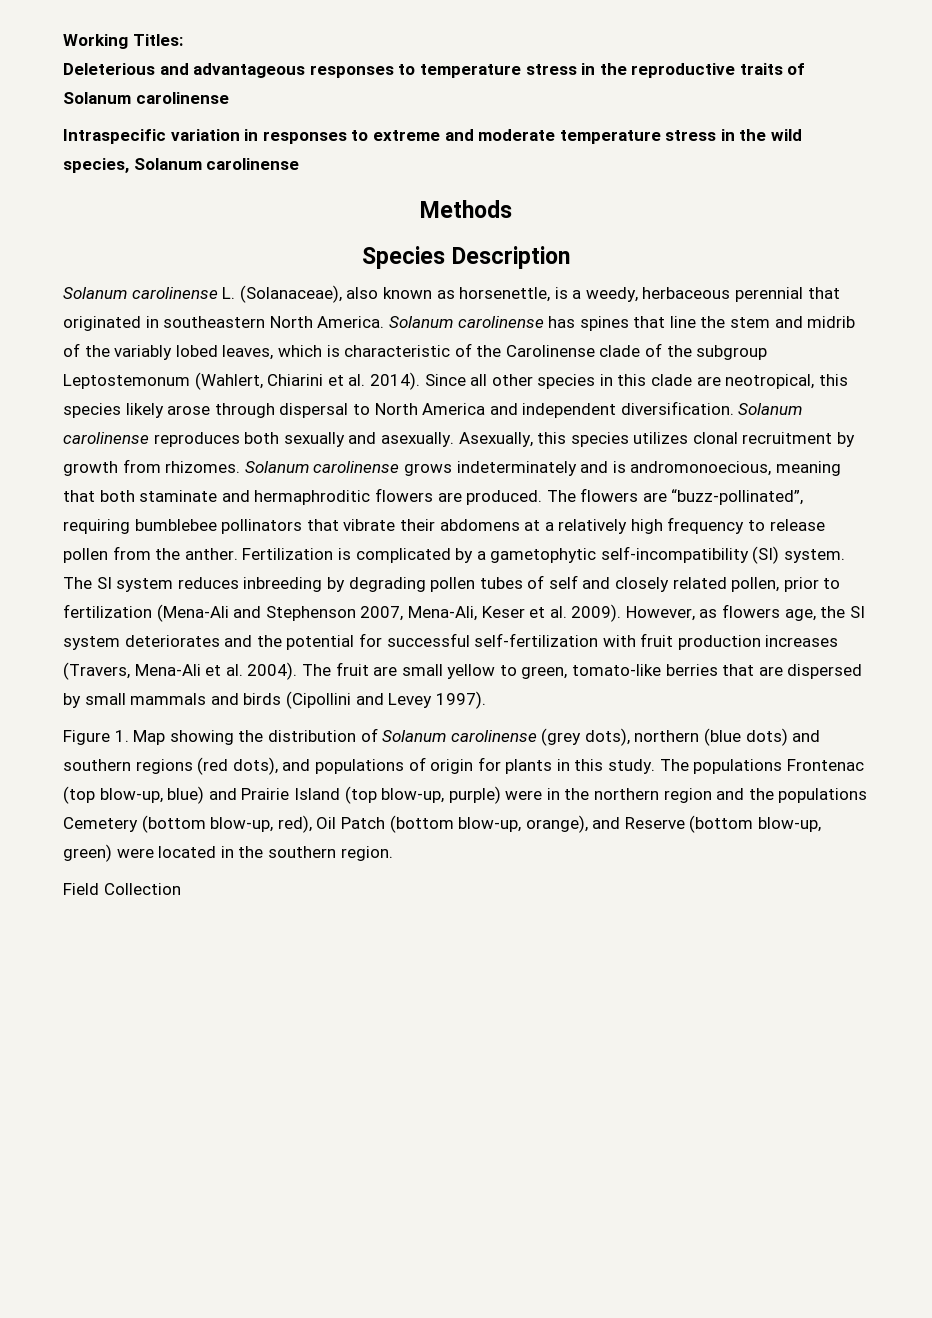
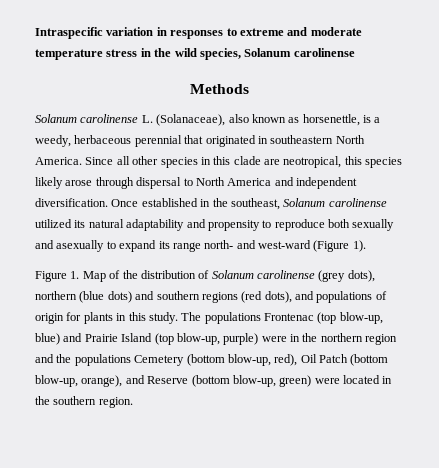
[63,34,183,49] [63,63,806,78] [63,92,229,104] Working Titles: // Deleterious and advantageous responses to temperature stress in the reproductive traits of Solanum carolinense // -> (35, 33) none
[362,246,570,269] // Species Description -> (249, 89) none
[388,316,856,331] [63,343,768,360] [63,372,420,390] Solanum carolinense has spines that line the stem and midrib of the variably lobed leaves, which is characteristic of the Carolinense clade of the subgroup Leptostemonum (Wahlert, Chiarini et al. 2014). -> (82, 161) none
[738,403,803,415] [63,432,856,447] [63,459,841,476] [63,488,804,505] [63,517,825,534] [63,546,846,564] [63,575,841,592] [63,604,865,622] [63,633,839,650] [63,662,863,680] [63,691,486,709] Solanum carolinense reproduces both sexually and asexually. Asexually, this species utilizes clonal recruitment by growth from rhizomes. Solanum carolinense grows indeterminately and is andromonoecious, meaning that both staminate and hermaphroditic flowers are produced. The flowers are “buzz-pollinated”, requiring bumblebee pollinators that vibrate their abdomens at a relatively high frequency to release pollen from the anther. Fertilization is complicated by a gametophytic self-incompatibility (SI) system. The SI system reduces inbreeding by degrading pollen tubes of self and closely related pollen, prior to fertilization (Mena-Ali and Stephenson 2007, Mena-Ali, Keser et al. 2009). However, as flowers age, the SI system deteriorates and the potential for successful self-fertilization with fruit production increases (Travers, Mena-Ali et al. 2004). The fruit are small yellow to green, tomato-like berries that are dispersed by small mammals and birds (Cipollini and Levey 1997). -> [111,198,387,210] [35,219,395,231] [35,240,366,252] Once established in the southeast, Solanum carolinense utilized its natural adaptability and propensity to reproduce both sexually and asexually to expand its range north- and west-ward (Figure 1).
[169,730,234,745] showing -> [109,270,121,279] of
[63,883,181,895] // Field Collection -> (133, 402) none

